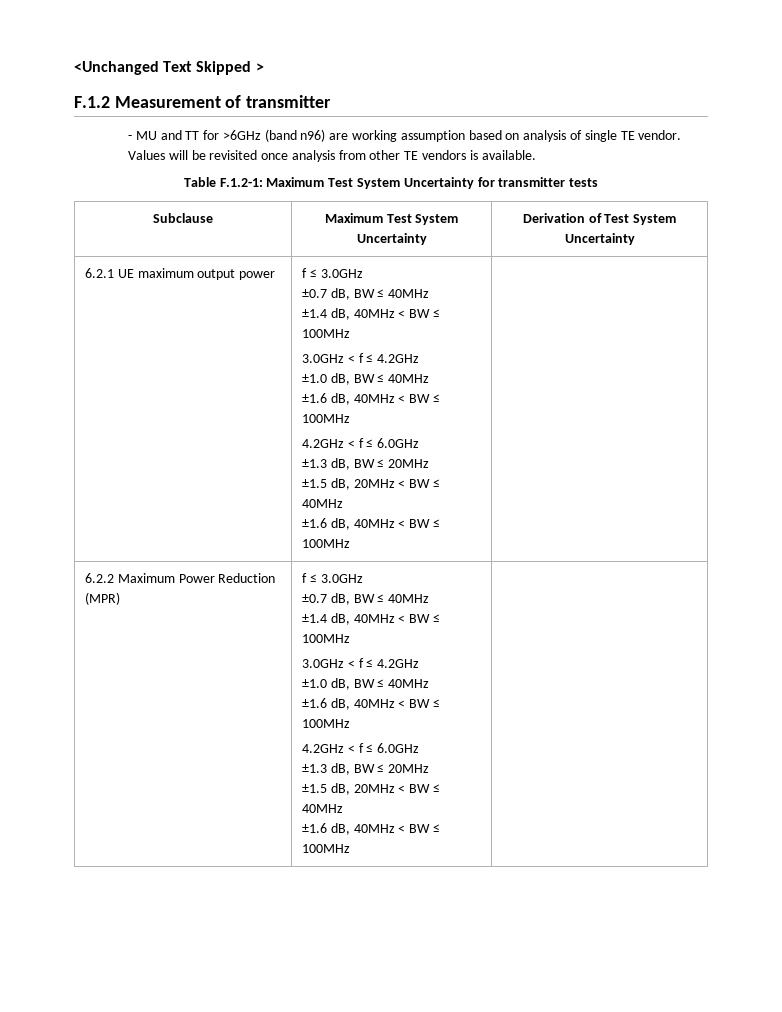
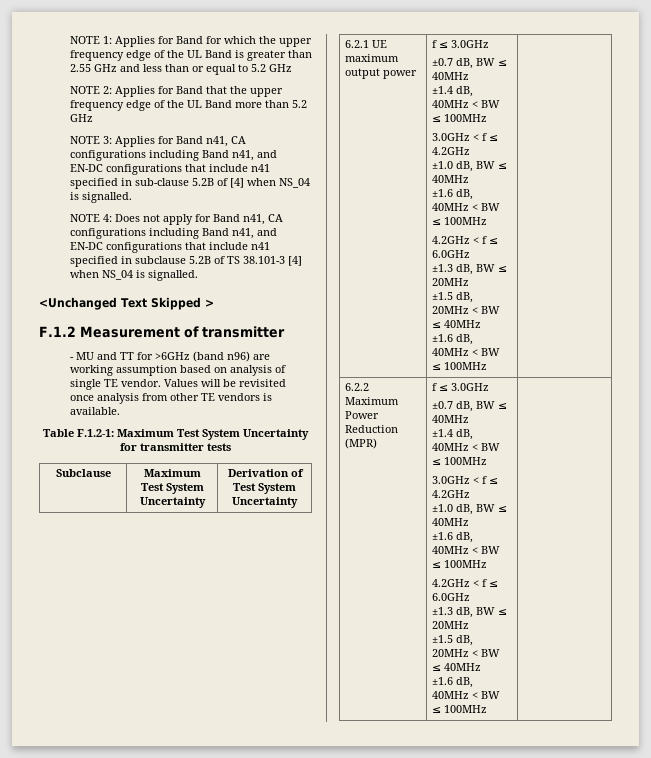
(74, 68) none -> [69,36,312,47] [69,50,312,61] [69,64,292,75] [69,86,283,97] [69,100,307,111] [69,114,93,122] [69,136,246,147] [69,150,277,161] [69,164,270,175] [69,178,310,189] [69,192,132,203] [69,214,283,225] [69,228,277,239] [69,242,270,253] [69,256,302,267] [69,270,198,281] NOTE 1: Applies for Band for which the upper frequency edge of the UL Band is greater than 2.55 GHz and less than or equal to 5.2 GHz // NOTE 2: Applies for Band that the upper frequency edge of the UL Band more than 5.2 GHz // NOTE 3: Applies for Band n41, CA configurations including Band n41, and EN-DC configurations that include n41 specified in sub-clause 5.2B of [4] when NS_04 is signalled. // NOTE 4: Does not apply for Band n41, CA configurations including Band n41, and EN-DC configurations that include n41 specified in subclause 5.2B of TS 38.101-3 [4] when NS_04 is signalled. //

